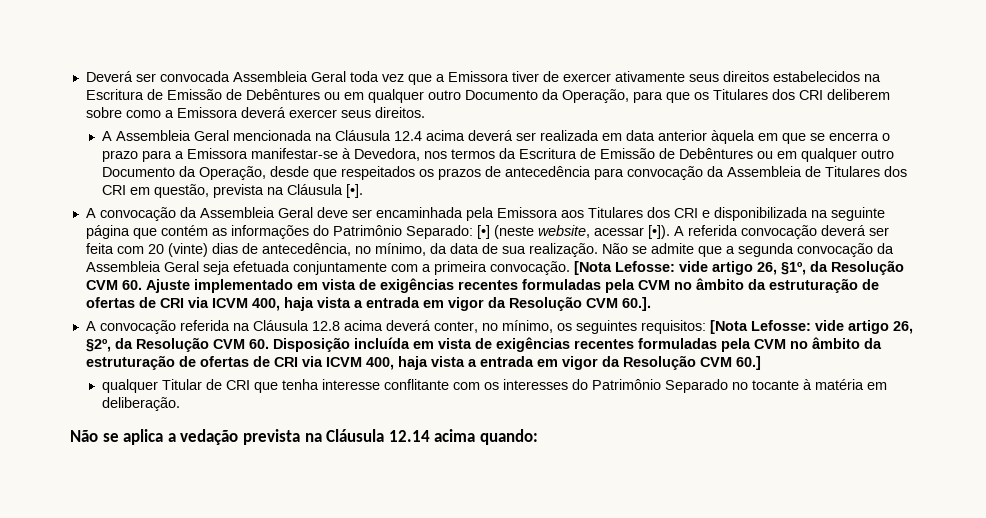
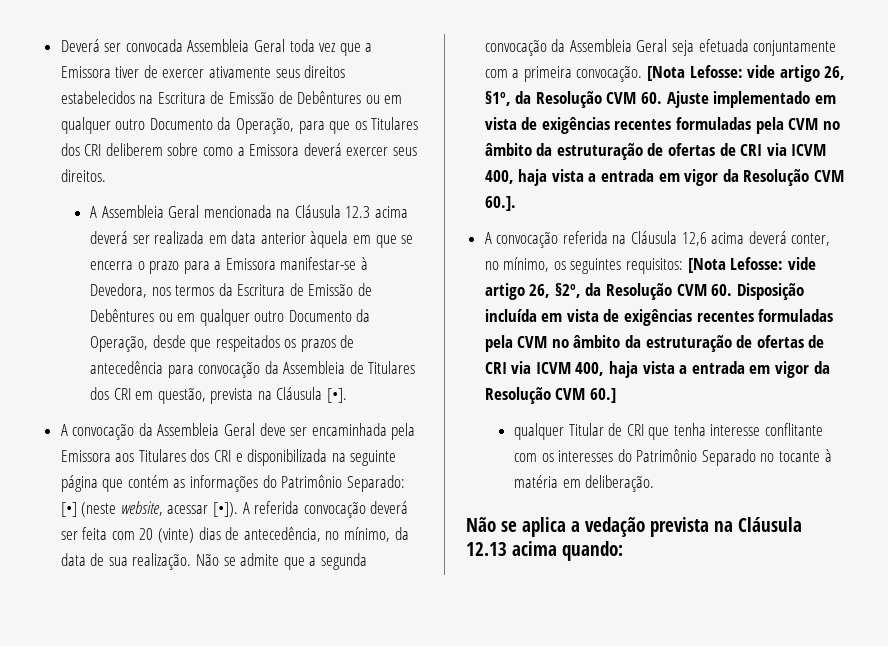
[394,131,423,141] 12.4 -> [345,206,371,218] 12.3
[311,321,340,331] 12.8 -> [681,232,707,246] 12,6
[388,430,430,442] 12.14 -> [466,542,507,556] 12.13

